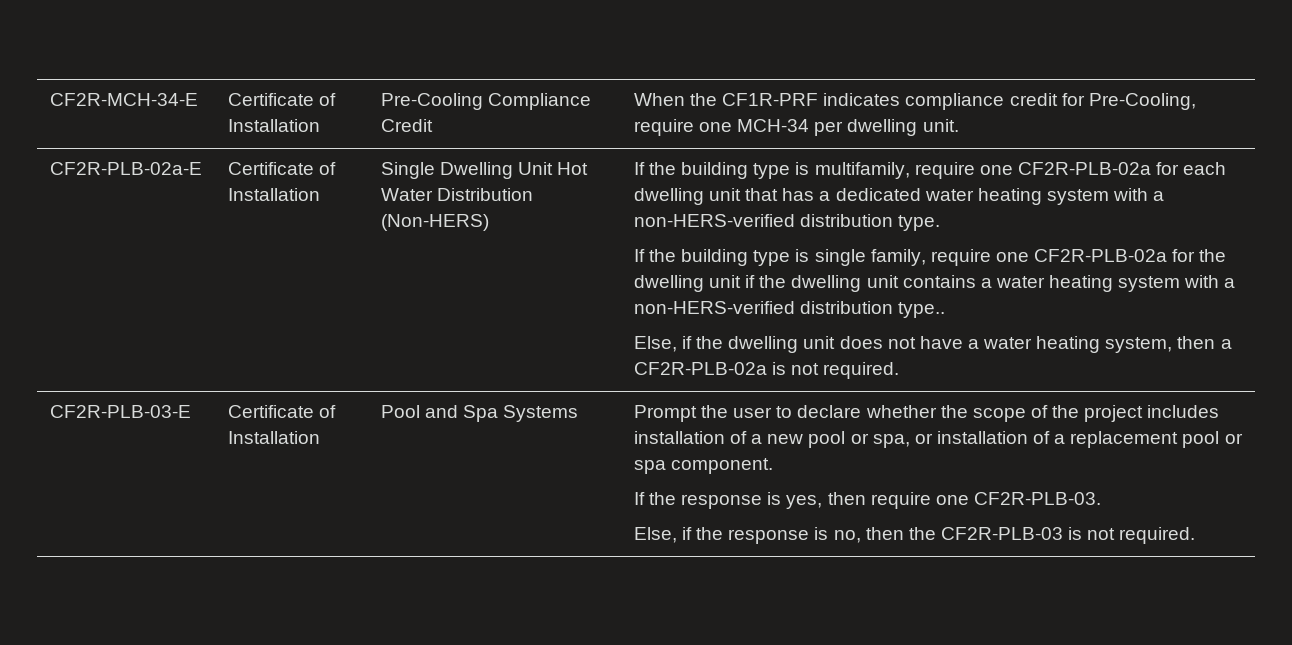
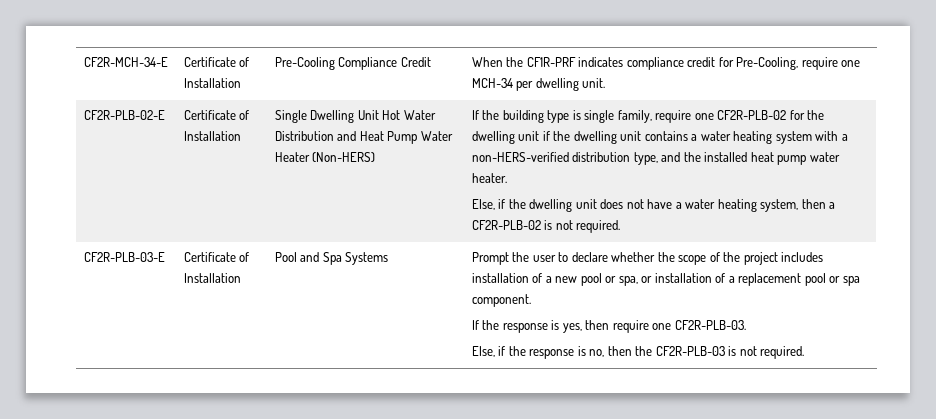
[49,162,202,175] CF2R-PLB-02a-E -> [83,110,165,120] CF2R-PLB-02-E
(534, 194) none -> [337,131,453,144] [274,152,310,162] and Heat Pump Water Heater
[814,162,1227,179] [633,188,1165,205] [633,214,941,231] [633,249,810,266] multifamily, require one CF2R-PLB-02a for each dwelling unit that has a dedicated water heating system with a non-HERS-verified distribution type. // If the building type is -> (581, 115) none
[1034,249,1168,262] CF2R-PLB-02a -> [717,110,787,120] CF2R-PLB-02
[898,302,946,318] type.. -> [633,152,840,165] [471,173,507,183] type, and the installed heat pump water heater.
[633,362,767,375] CF2R-PLB-02a -> [471,220,541,230] CF2R-PLB-02

